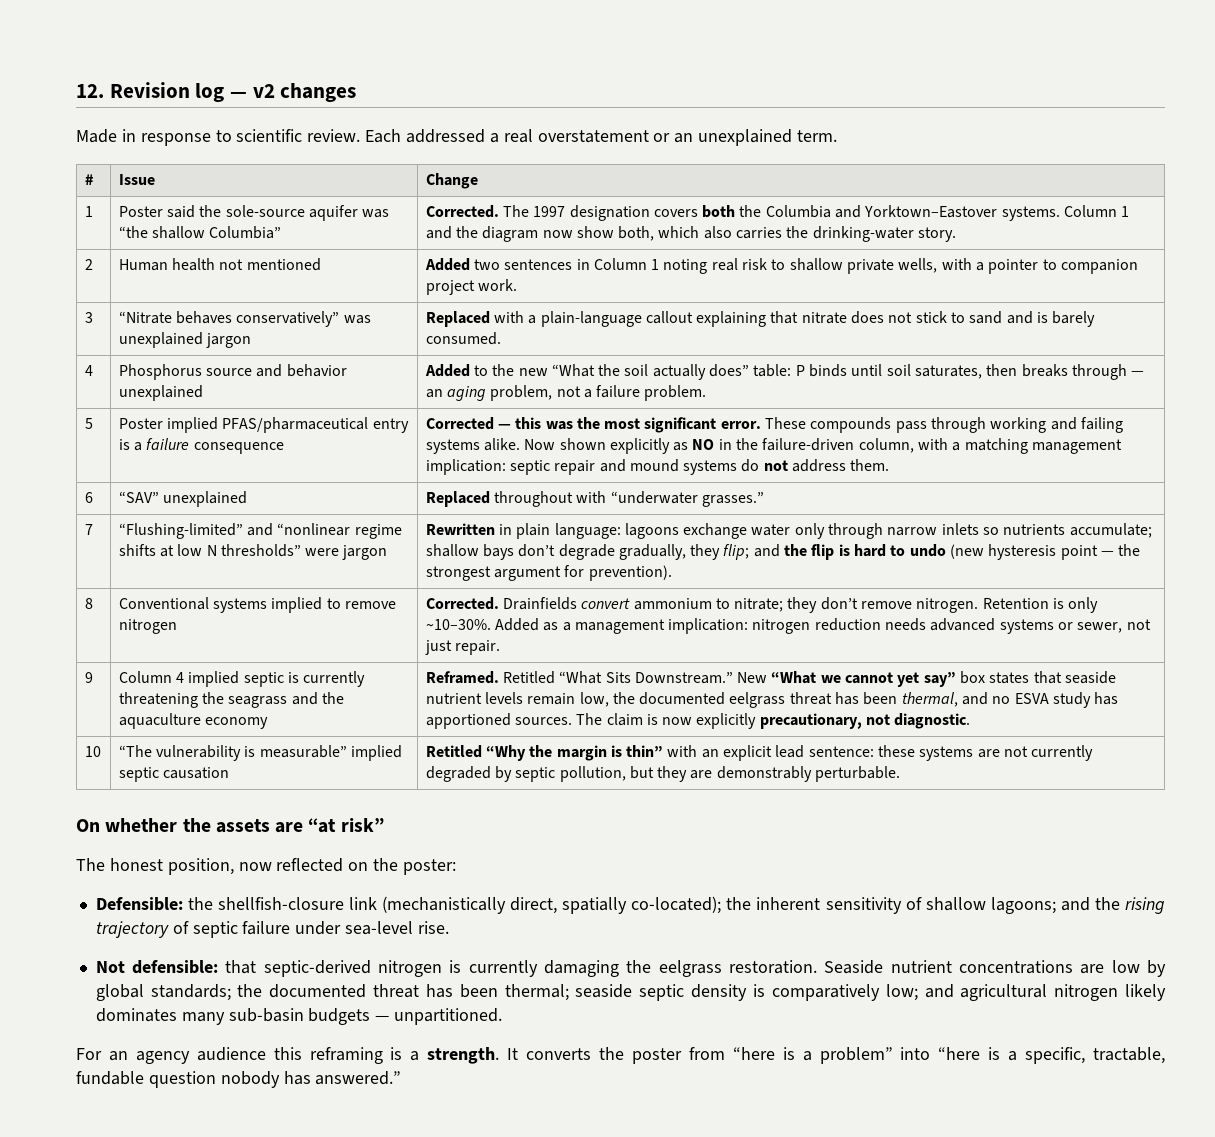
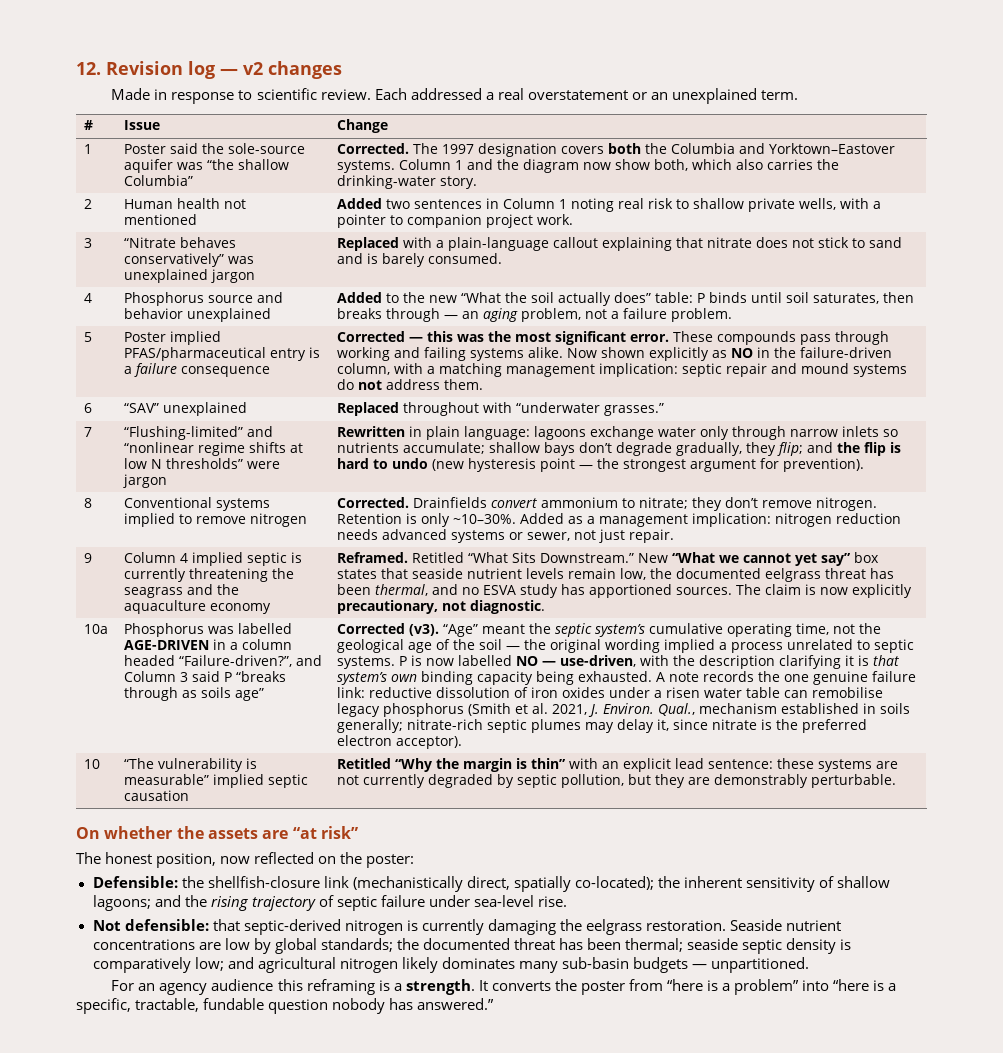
(971, 721) none -> [83,624,108,634] [123,623,292,637] [123,639,292,650] [123,655,322,667] [123,671,286,682] [123,687,264,701] [336,623,881,637] [336,639,914,653] [336,655,899,669] [336,671,916,685] [336,687,883,698] [336,703,910,717] [336,719,867,733] [336,735,462,749] // 10a | Phosphorus was labelled AGE-DRIVEN in a column headed “Failure-driven?”, and Column 3 said P “breaks through as soils age” | Corrected (v3). “Age” meant the septic system’s cumulative operating time, not the geological age of the soil — the original wording implied a process unrelated to septic systems. P is now labelled NO — use-driven, with the description clarifying it is that system’s own binding capacity being exhausted. A note records the one genuine failure link: reductive dissolution of iron oxides under a risen water table can remobilise legacy phosphorus (Smith et al. 2021, J. Environ. Qual., mechanism established in soils generally; nitrate-rich septic plumes may delay it, since nitrate is the preferred electron acceptor).

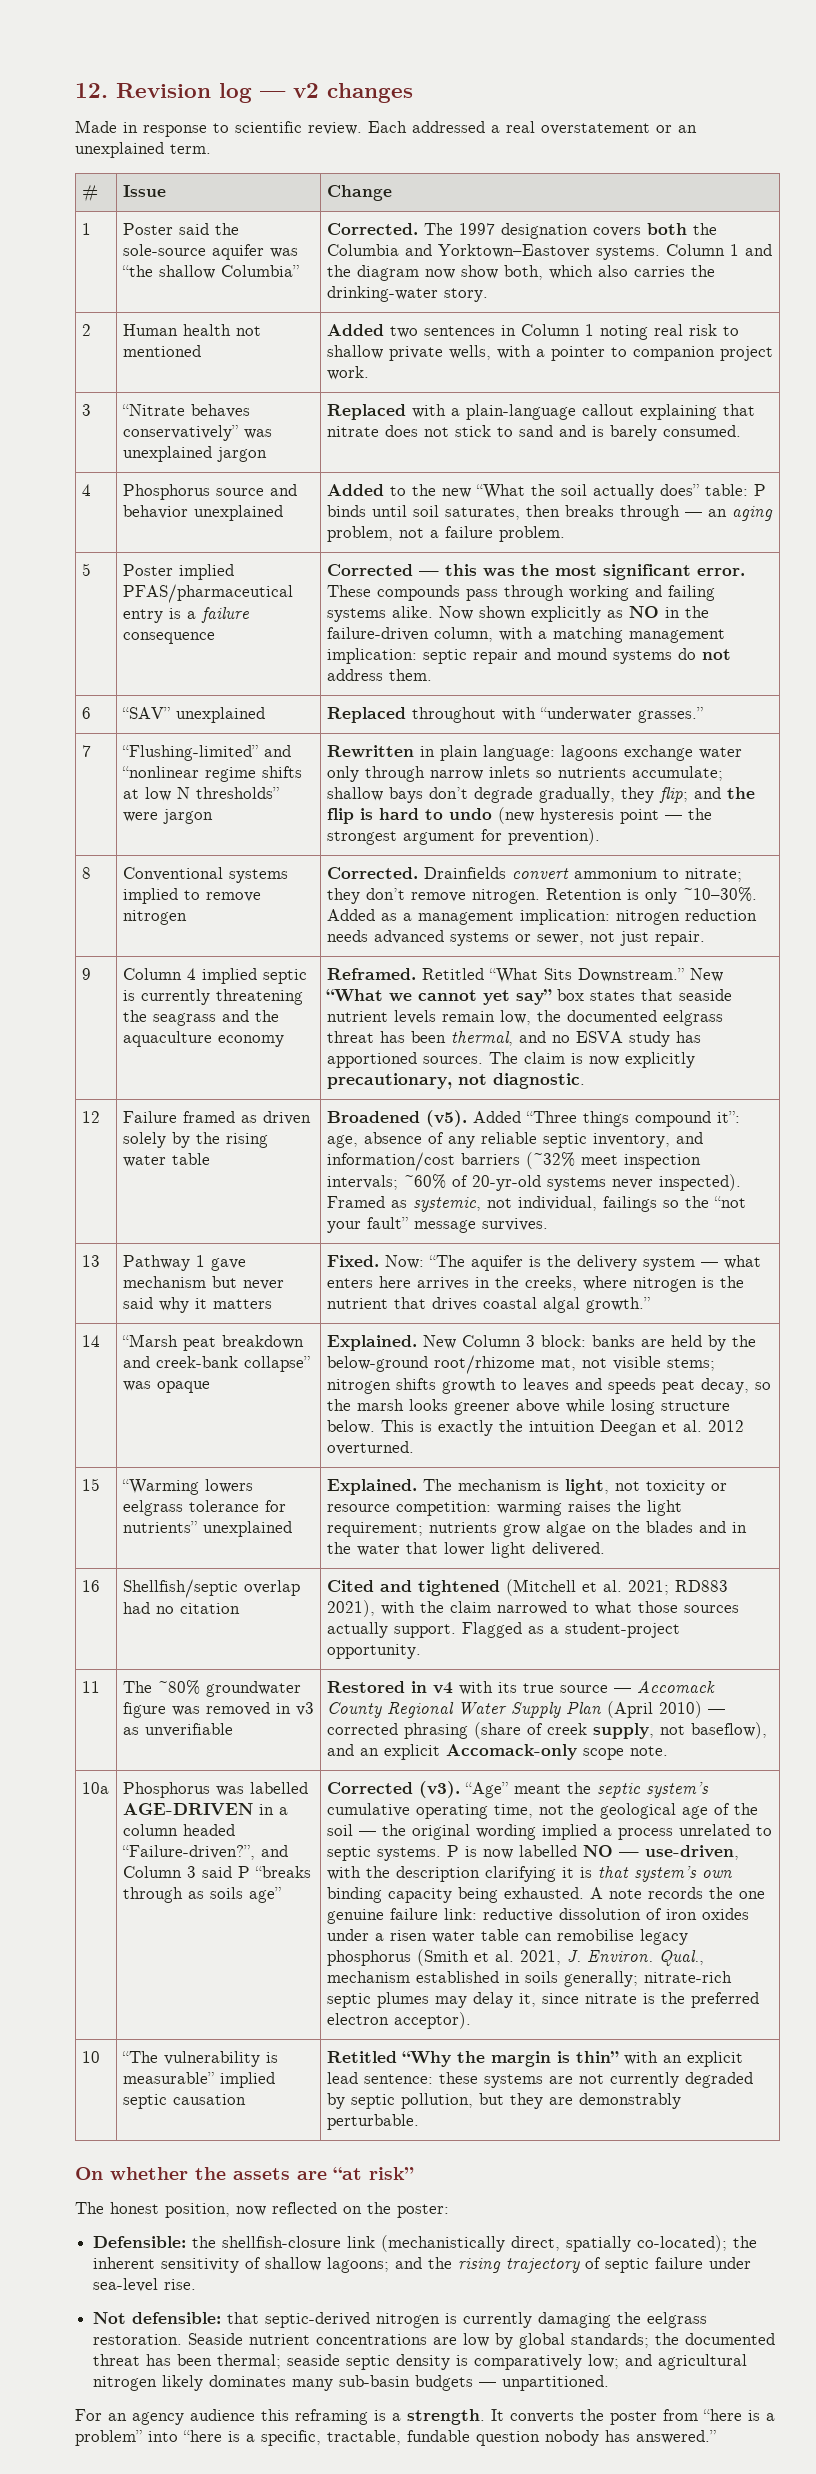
(545, 607) none -> [81,1111,100,1123] [122,1111,311,1125] [122,1132,268,1148] [122,1153,210,1167] [326,1110,740,1127] [326,1132,703,1148] [326,1152,701,1171] [326,1174,741,1191] [326,1196,746,1212] [326,1217,548,1233] [81,1255,100,1267] [122,1255,246,1271] [122,1276,284,1290] [122,1297,272,1313] [326,1255,761,1271] [326,1276,744,1292] [326,1297,650,1313] [81,1335,100,1347] [121,1334,304,1351] [122,1356,310,1372] [122,1381,210,1393] [326,1335,756,1351] [326,1355,715,1374] [326,1378,771,1394] [326,1399,730,1415] [326,1420,744,1436] [326,1441,414,1455] [81,1478,100,1491] [121,1479,253,1495] [122,1500,286,1516] [122,1521,292,1537] [326,1479,727,1495] [326,1500,682,1516] [326,1521,747,1537] [326,1542,605,1558] [81,1580,100,1592] [122,1579,300,1598] [122,1602,240,1614] [326,1579,728,1596] [326,1600,739,1617] [326,1622,680,1638] [326,1644,421,1659] [81,1681,100,1693] [122,1680,301,1697] [122,1702,314,1718] [122,1723,233,1737] [326,1681,715,1695] [326,1701,725,1718] [326,1722,767,1739] [326,1744,668,1760] // 12 | Failure framed as driven solely by the rising water table | Broadened (v5). Added “Three things compound it”: age, absence of any reliable septic inventory, and information/cost barriers (~32% meet inspection intervals; ~60% of 20-yr-old systems never inspected). Framed as systemic, not individual, failings so the “not your fault” message survives. // 13 | Pathway 1 gave mechanism but never said why it matters | Fixed. Now: “The aquifer is the delivery system — what enters here arrives in the creeks, where nitrogen is the nutrient that drives coastal algal growth.” // 14 | “Marsh peat breakdown and creek-bank collapse” was opaque | Explained. New Column 3 block: banks are held by the below-ground root/rhizome mat, not visible stems; nitrogen shifts growth to leaves and speeds peat decay, so the marsh looks greener above while losing structure below. This is exactly the intuition Deegan et al. 2012 overturned. // 15 | “Warming lowers eelgrass tolerance for nutrients” unexplained | Explained. The mechanism is light, not toxicity or resource competition: warming raises the light requirement; nutrients grow algae on the blades and in the water that lower light delivered. // 16 | Shellfish/septic overlap had no citation | Cited and tightened (Mitchell et al. 2021; RD883 2021), with the claim narrowed to what those sources actually support. Flagged as a student-project opportunity. // 11 | The ~80% groundwater figure was removed in v3 as unverifiable | Restored in v4 with its true source — Accomack County Regional Water Supply Plan (April 2010) — corrected phrasing (share of creek supply, not baseflow), and an explicit Accomack-only scope note.

